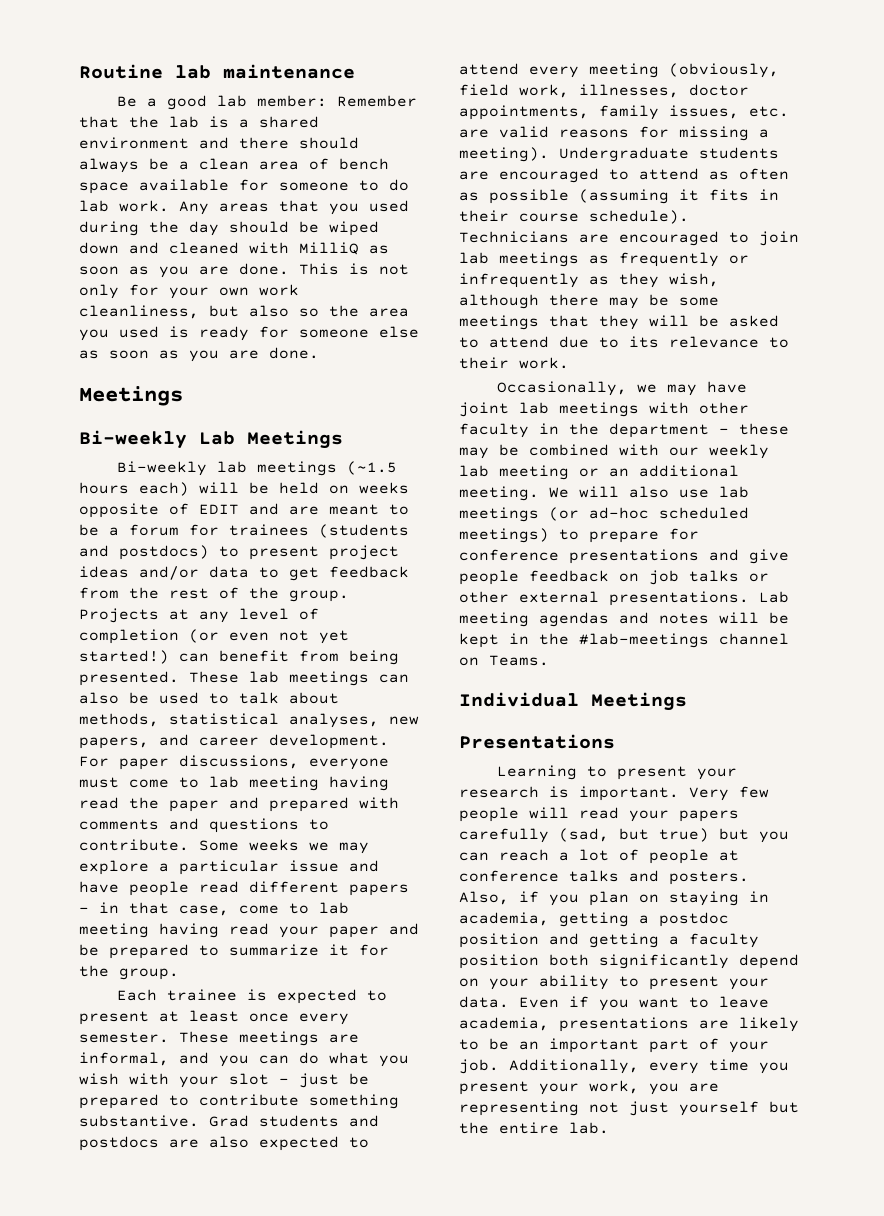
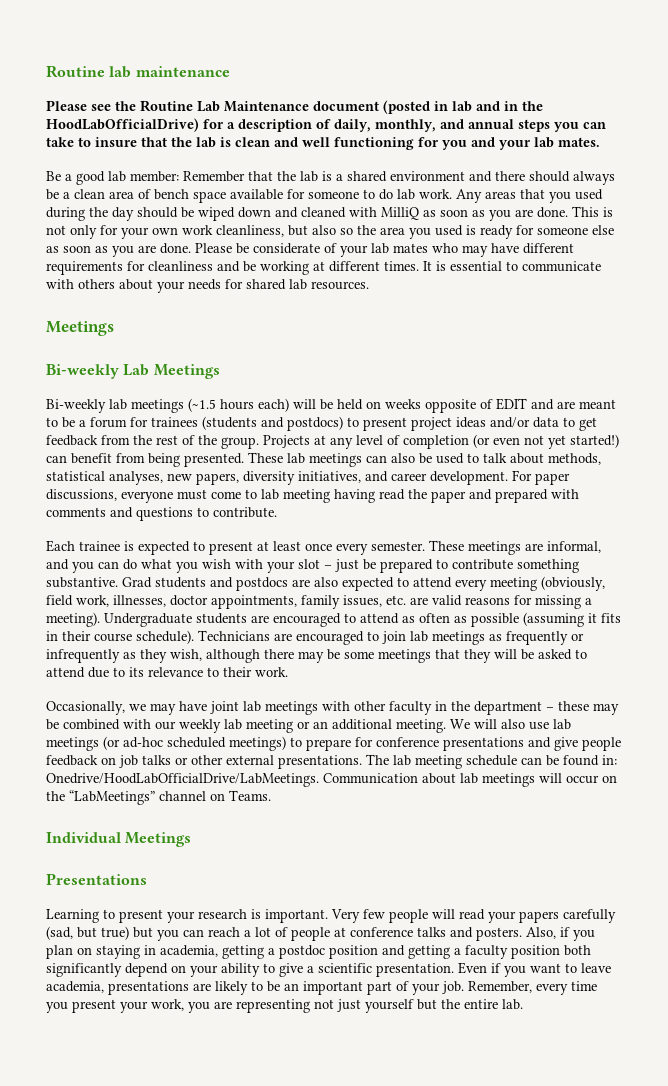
(355, 71) none -> [46,100,543,114] [46,118,606,132] [46,137,600,150] // Please see the Routine Lab Maintenance document (posted in lab and in the HoodLabOfficialDrive) for a description of daily, monthly, and annual steps you can take to insure that the lab is clean and well functioning for you and your lab mates.
(319, 353) none -> [195,243,574,257] [46,261,601,275] [46,279,369,293] Please be considerate of your lab mates who may have different requirements for cleanliness and be working at different times. It is essential to communicate with others about your needs for shared lab resources.
(149, 743) none -> [243,471,361,485] diversity initiatives,
[199,839,369,854] [79,860,379,875] [79,881,409,896] [79,902,349,916] [79,923,419,938] [79,944,389,959] [79,965,179,980] Some weeks we may explore a particular issue and have people read different papers – in that case, come to lab meeting having read your paper and be prepared to summarize it for the group. -> (277, 512) none
[759,591,789,603] [459,612,789,627] [459,633,709,648] Lab meeting agendas and notes will be kept in the #lab-meetings -> [366,754,617,769] [46,773,617,787] [46,790,155,805] The lab meeting schedule can be found in: Onedrive/HoodLabOfficialDrive/LabMeetings. Communication about lab meetings will occur on the “LabMeetings”
[649,976,769,990] [459,996,509,1008] present your data. -> [279,963,454,977] give a scientific presentation.
[509,1059,639,1074] Additionally, -> [468,981,532,993] Remember,

